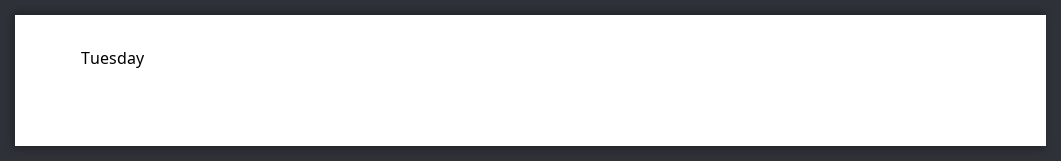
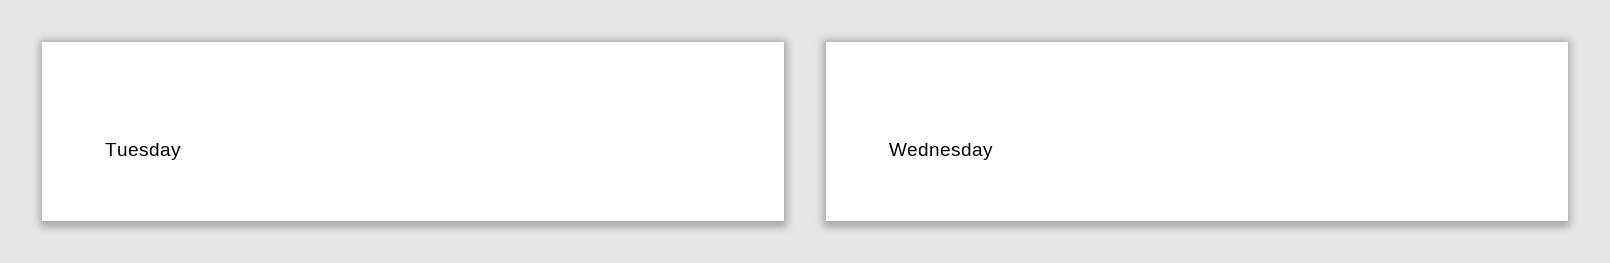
(145, 60) none -> [889,143,993,160] // Wednesday

